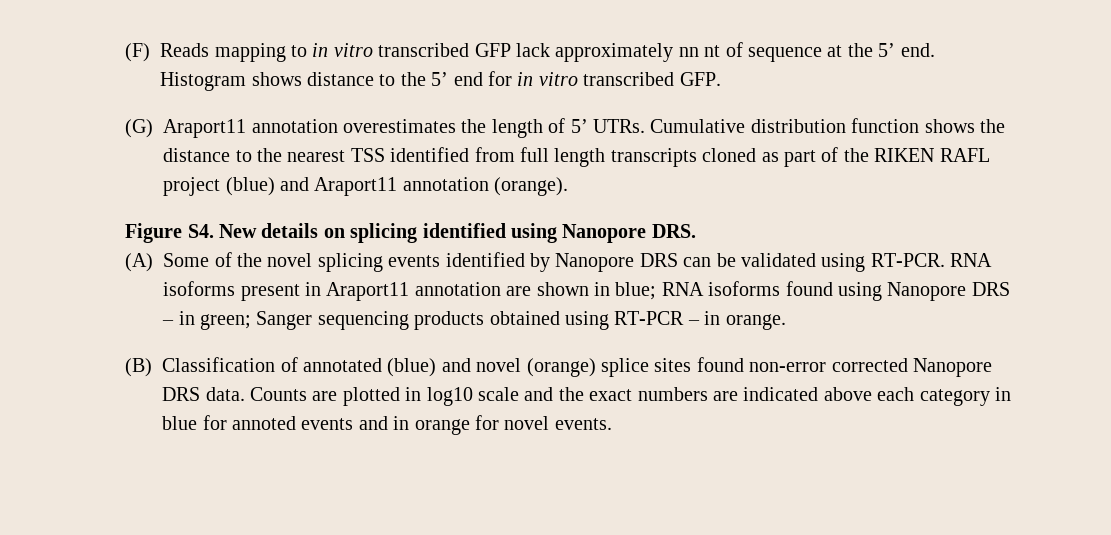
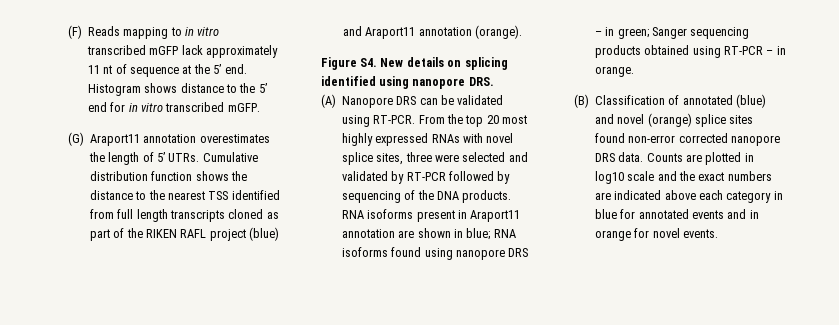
[474,43,511,57] GFP -> [149,46,179,55] mGFP
[678,47,699,57] nn -> [87,65,100,74] 11
[679,72,721,86] GFP. -> [227,103,260,112] mGFP.
[562,224,647,243] Nanopore -> [412,78,466,89] nanopore
[163,252,551,272] Some of the novel splicing events identified by -> (336, 101) none
(945, 260) none -> [418,114,528,127] [341,133,514,146] [341,152,528,165] [341,171,511,184] [341,190,512,203] From the top 20 most highly expressed RNAs with novel splice sites, three were selected and validated by RT-PCR followed by sequencing of the DNA products.
[887,282,967,301] Nanopore -> [456,249,506,260] nanopore
[913,358,993,377] Nanopore -> [731,135,781,146] nanopore
[232,416,297,430] annoted -> [638,209,689,219] annotated

